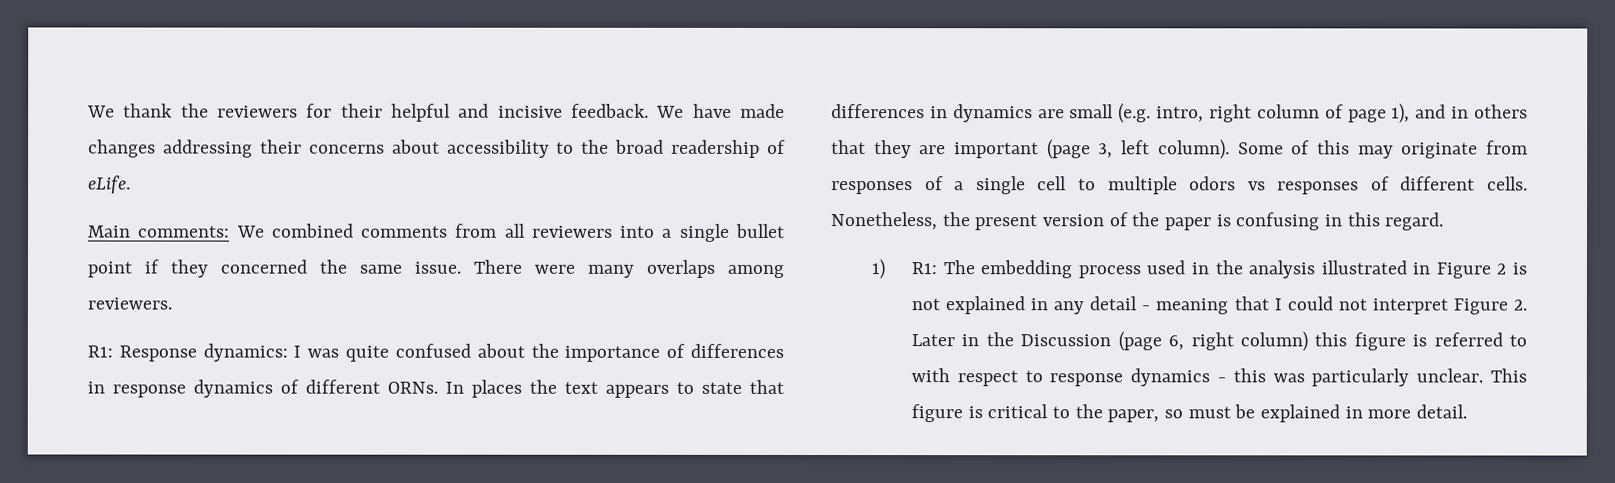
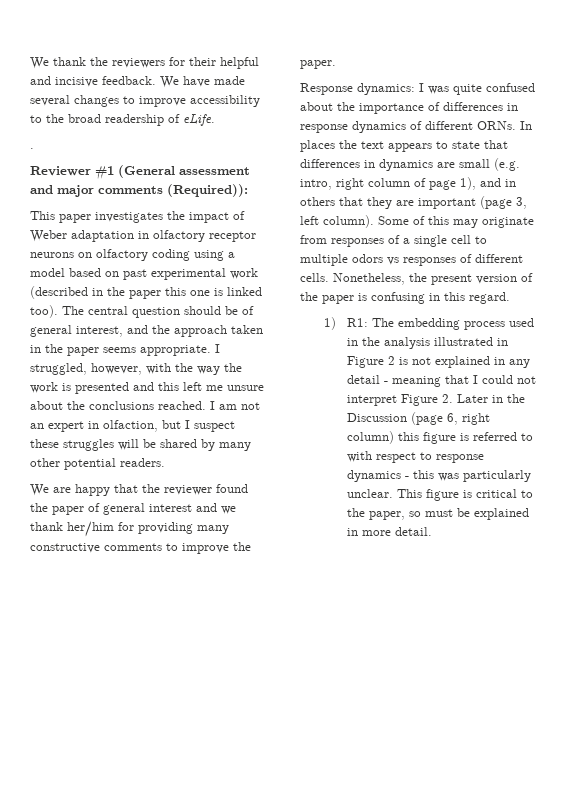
[88,139,440,158] changes addressing their concerns about -> [30,95,186,107] several changes to improve
[88,223,785,242] [87,259,784,278] [87,297,172,310] [87,345,113,358] Main comments: We combined comments from all reviewers into a single bullet point if they concerned the same issue. There were many overlaps among reviewers. // R1: -> [30,148,34,149] [30,165,250,180] [30,184,248,197] [30,211,245,223] [30,230,256,242] [30,249,235,261] [30,268,258,280] [30,286,262,299] [30,305,254,318] [30,325,263,337] [30,344,220,356] [30,363,242,375] [30,382,264,394] [30,401,260,410] [30,420,235,432] [30,439,251,451] [30,458,165,470] [30,484,248,496] [30,503,236,515] [30,521,229,537] [30,542,251,554] [300,60,336,69] . // Reviewer #1 (General assessment and major comments (Required)): // This paper investigates the impact of Weber adaptation in olfactory receptor neurons on olfactory coding using a model based on past experimental work (described in the paper this one is linked too). The central question should be of general interest, and the approach taken in the paper seems appropriate. I struggled, however, with the way the work is presented and this left me unsure about the conclusions reached. I am not an expert in olfaction, but I suspect these struggles will be shared by many other potential readers. // We are happy that the reviewer found the paper of general interest and we thank her/him for providing many constructive comments to improve the paper. //

